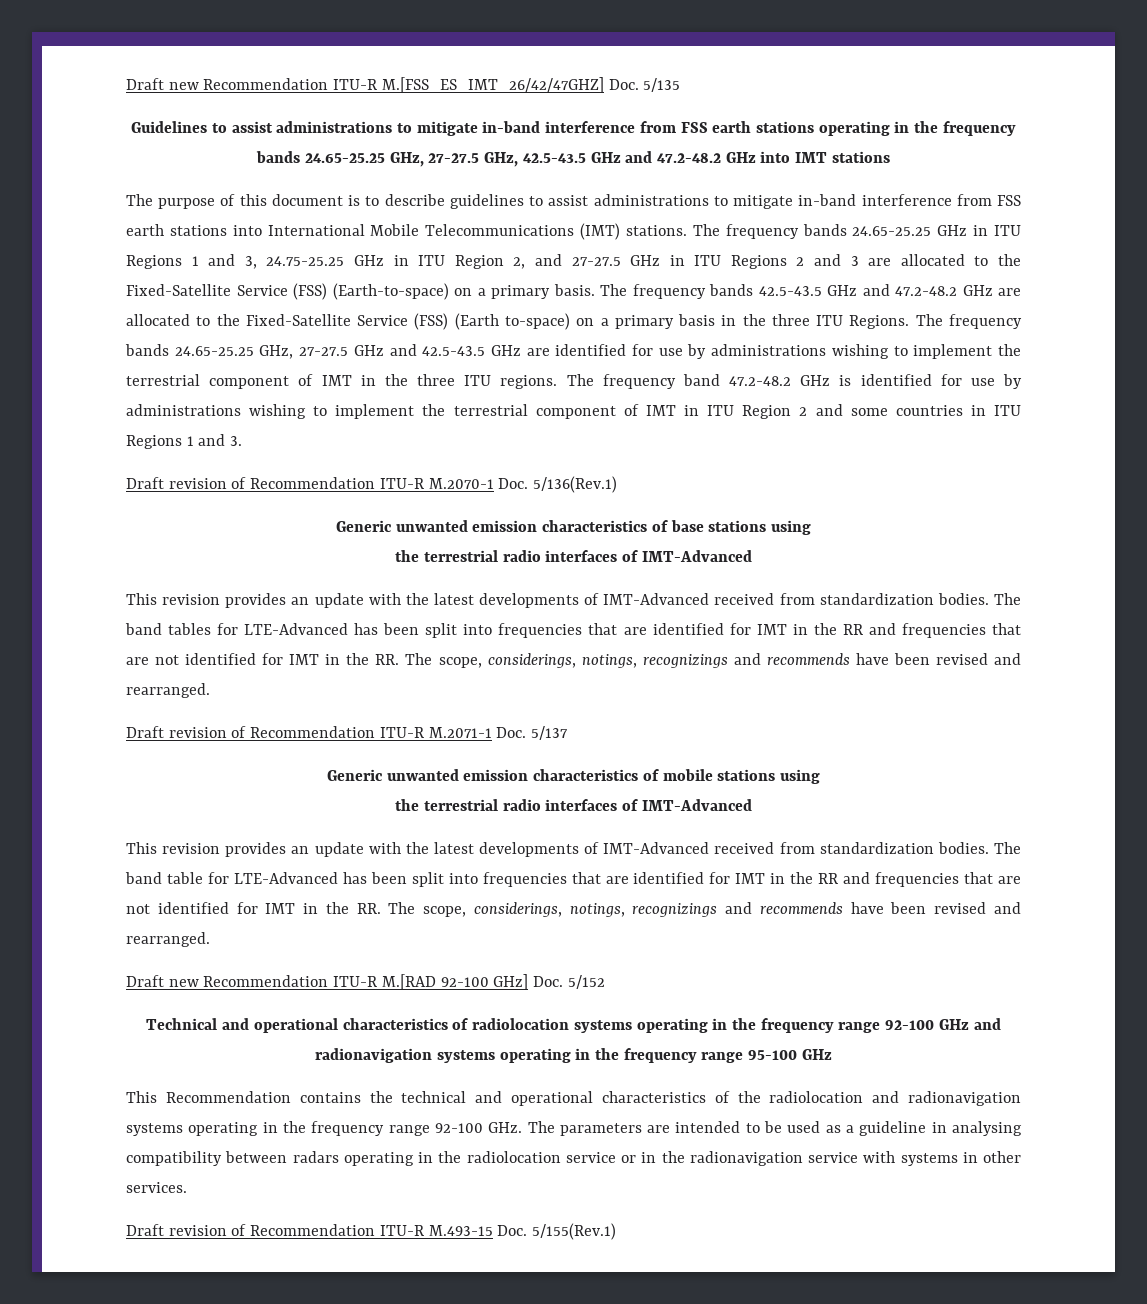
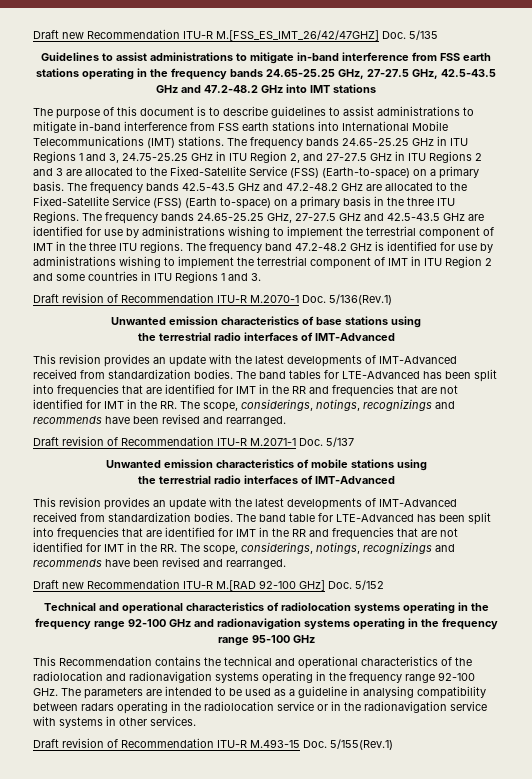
[335,520,468,532] Generic unwanted -> [111,317,166,325] Unwanted
[326,769,459,781] Generic unwanted -> [105,460,161,468] Unwanted

